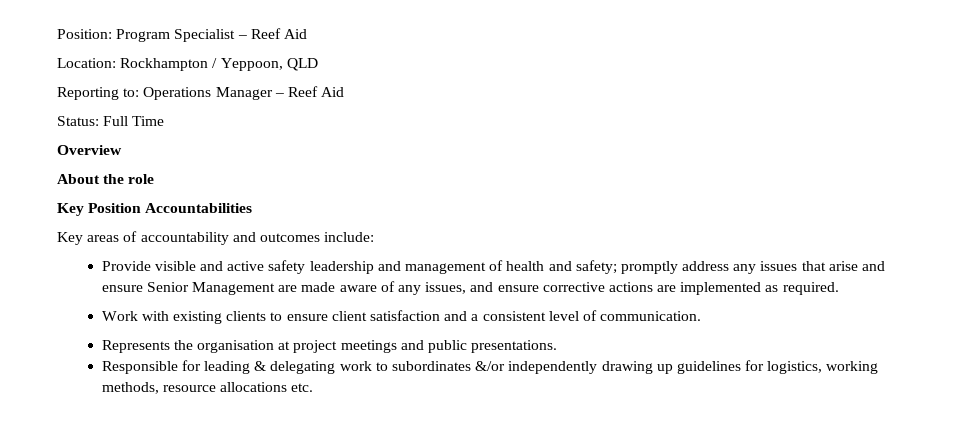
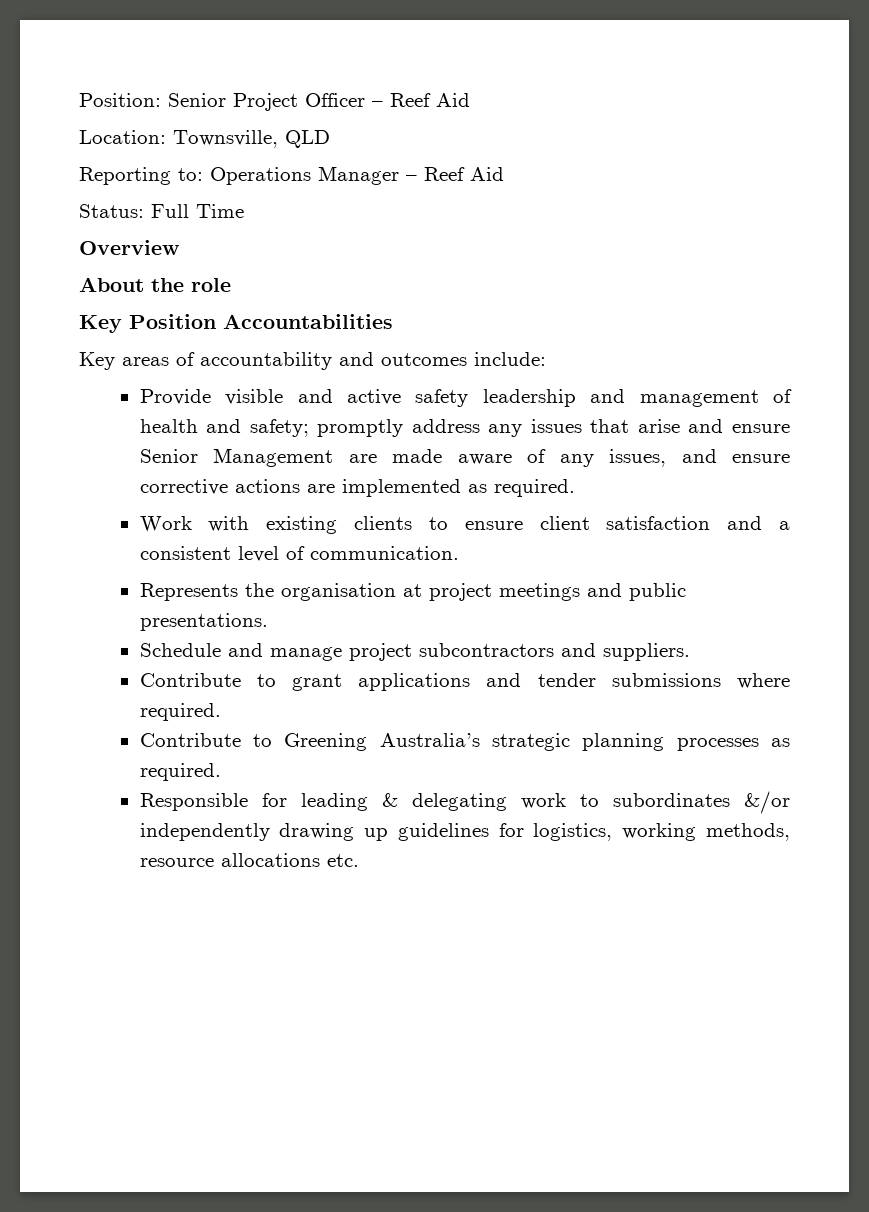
[116,29,236,42] Program Specialist -> [168,93,365,111] Senior Project Officer
[120,58,283,71] Rockhampton / Yeppoon, -> [173,130,278,148] Townsville,
(558, 346) none -> [139,643,690,661] [139,673,790,691] [139,703,221,721] [139,733,790,751] [139,763,221,781] // Schedule and manage project subcontractors and suppliers. // Contribute to grant applications and tender submissions where required. // Contribute to Greening Australia’s strategic planning processes as required.

